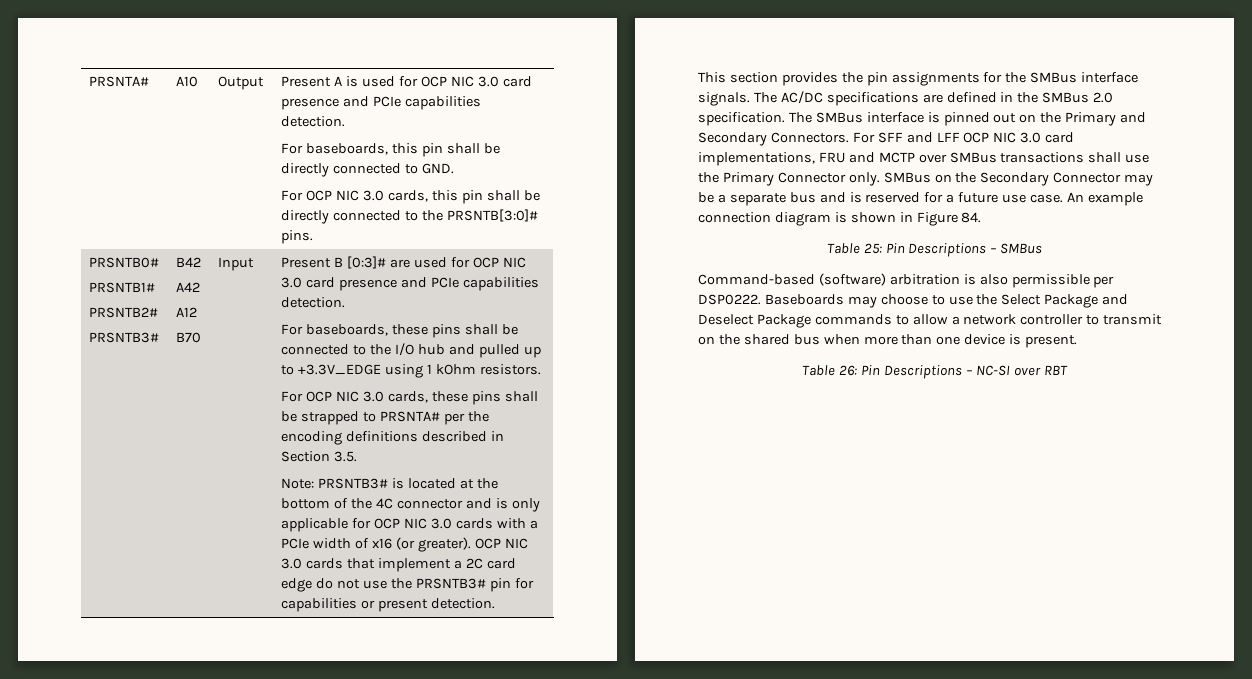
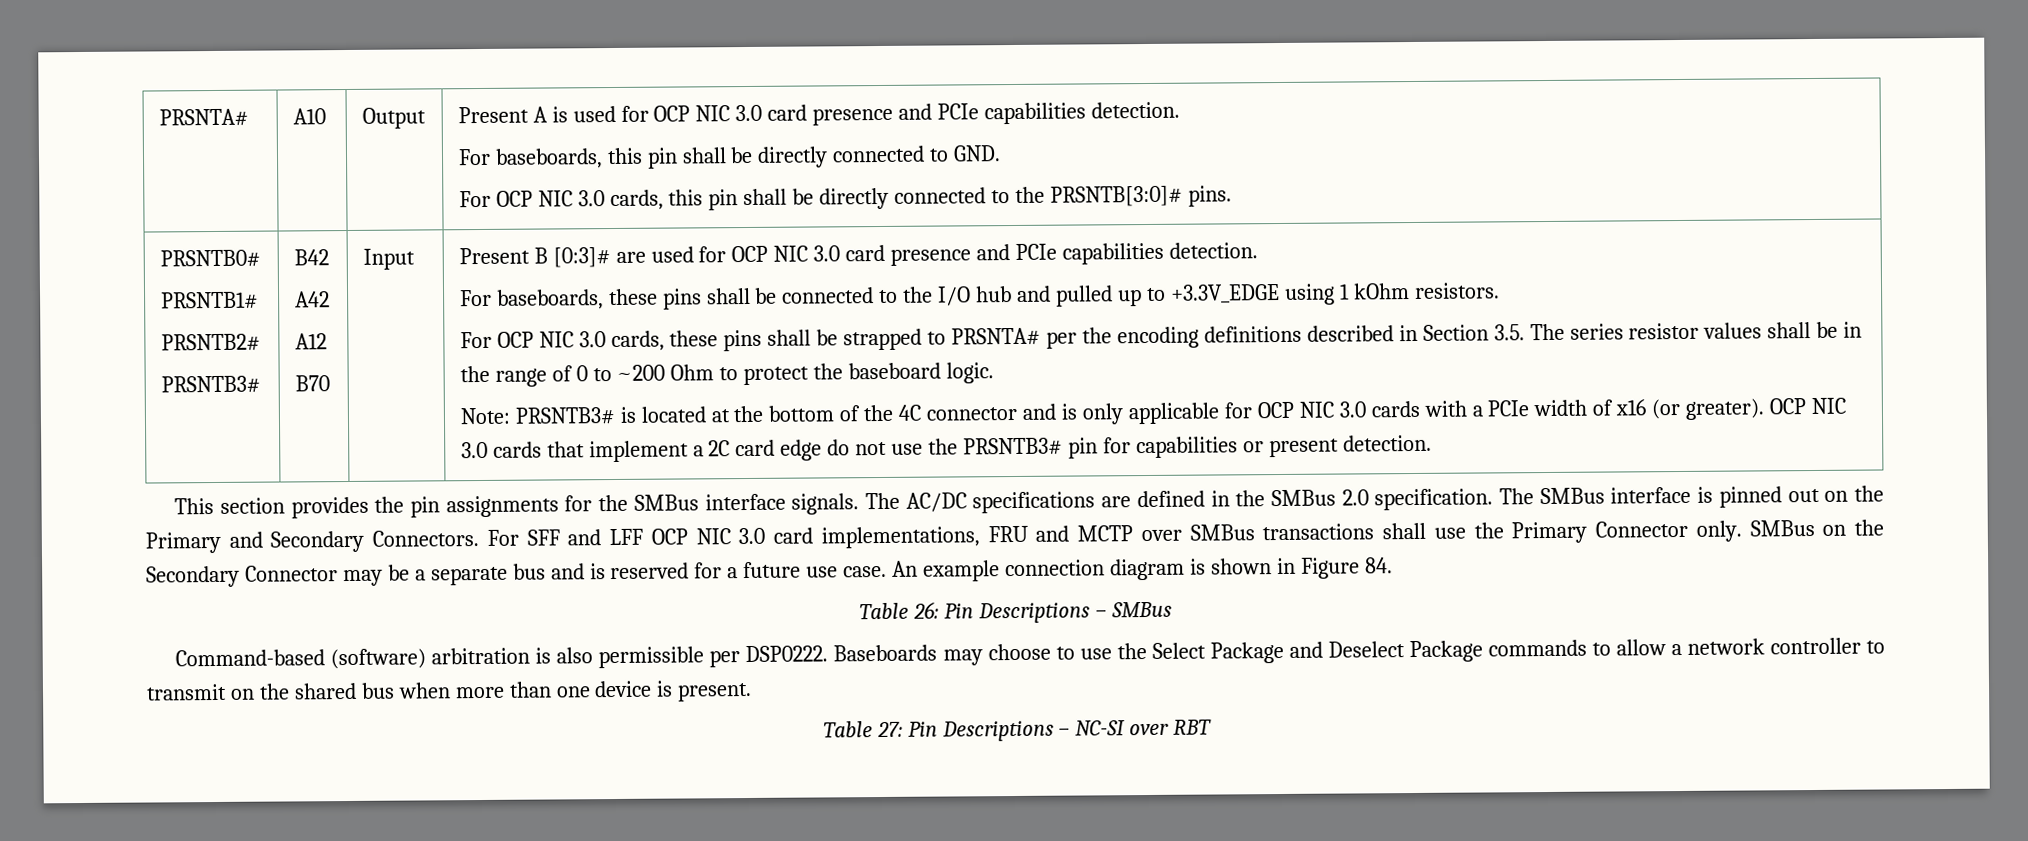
(358, 456) none -> [1529,321,1863,341] [459,362,995,387] The series resistor values shall be in the range of 0 to ~200 Ohm to protect the baseboard logic.
[863,243,882,254] 25: -> [913,601,940,619] 26:
[839,365,858,376] 26: -> [876,721,903,738] 27:

